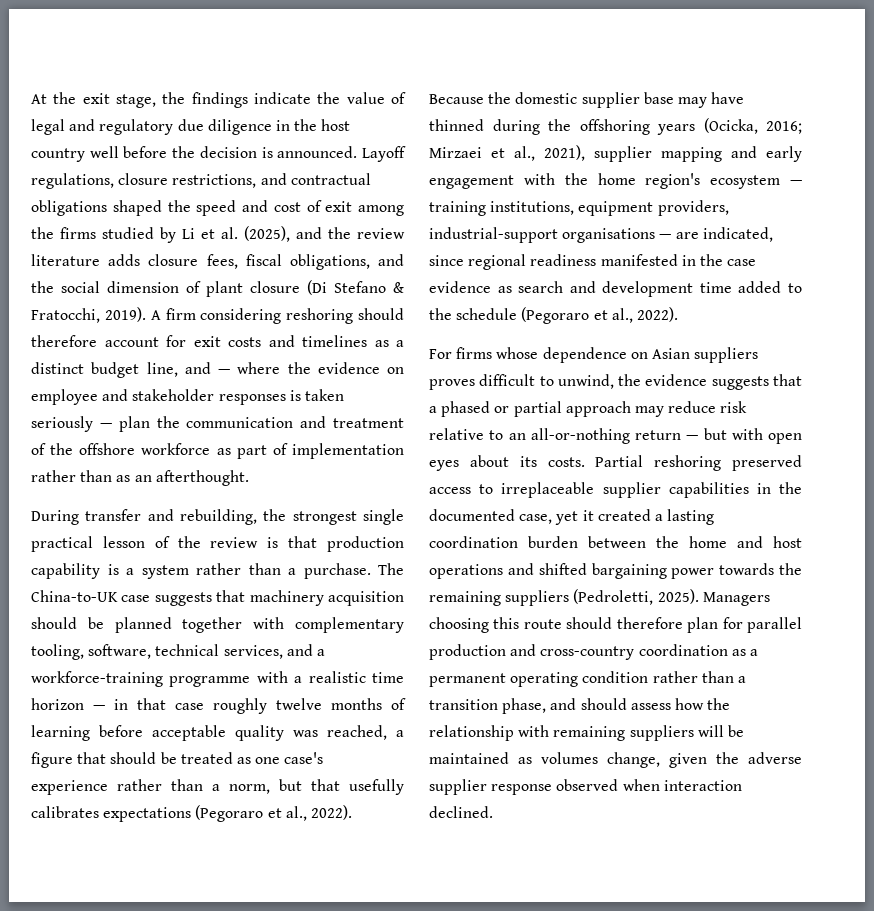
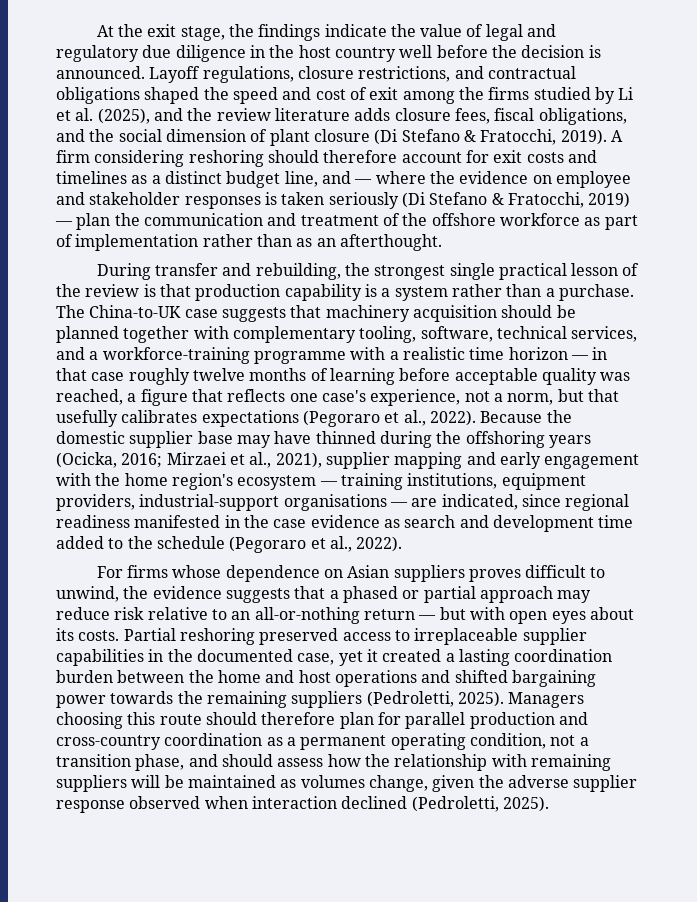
(93, 424) none -> [401,192,631,208] (Di Stefano & Fratocchi, 2019)
[110,752,324,764] [31,779,203,795] should be treated as one case's experience rather than -> [227,389,490,406] reflects one case's experience, not
[582,671,734,683] condition rather than -> [469,733,576,749] condition, not
[429,806,493,818] declined. -> [341,796,549,812] declined (Pedroletti, 2025).

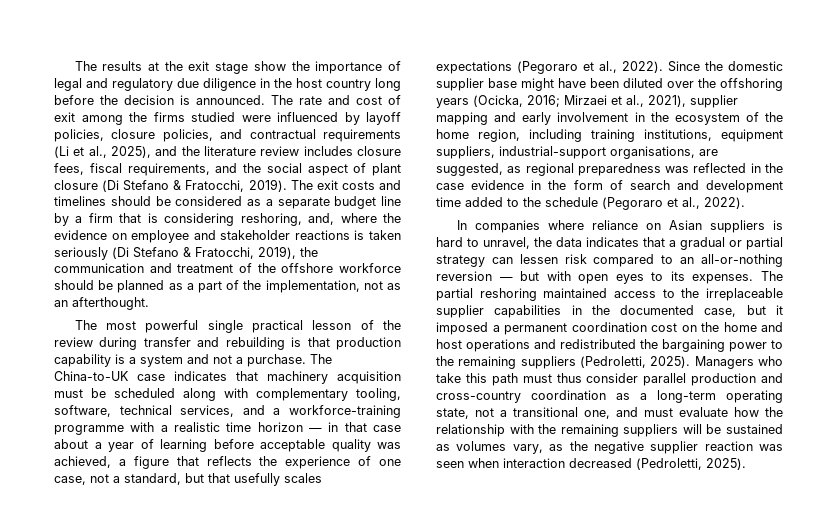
[96,24,463,41] At the exit stage, the findings indicate the value -> [74,61,383,74] The results at the exit stage show the importance
[399,45,433,58] well -> [375,78,401,91] long
[149,66,576,83] [56,87,278,104] Layoff regulations, closure restrictions, and contractual obligations shaped the speed -> [271,95,322,105] The rate
[594,87,634,104] [56,108,391,124] by Li et al. (2025), and the review literature adds -> [241,112,401,125] [54,129,401,142] [54,146,353,158] were influenced by layoff policies, closure policies, and contractual requirements (Li et al., 2025), and the literature review includes
[538,108,627,125] obligations, -> [127,163,210,176] requirements,
[165,129,246,142] dimension -> [307,164,348,176] aspect
[610,130,623,142] [56,150,597,167] [56,171,373,188] A firm considering reshoring should therefore account for exit costs and timelines as a distinct budget line, and — -> [290,180,401,190] [54,196,401,209] [54,213,335,226] The exit costs and timelines should be considered as a separate budget line by a firm that is considering reshoring, and,
[184,196,261,209] responses -> [294,230,350,240] reactions
[588,192,631,208] [55,213,111,230] 2019) — plan -> [258,246,296,259] 2019),
[584,215,638,230] [56,234,442,251] [96,263,446,280] as part of implementation rather than as an afterthought. // During transfer and rebuilding, the strongest -> [54,280,401,293] [54,297,149,310] [74,320,199,333] should be planned as a part of the implementation, not as an afterthought. // The most powerful
(140, 290) none -> [99,337,285,350] during transfer and rebuilding
[451,284,542,297] rather than -> [187,354,232,364] and not
[221,307,286,322] suggests -> [174,371,227,381] indicates
[501,305,576,318] [56,326,190,343] should be planned together -> [54,388,216,401] must be scheduled along
[128,368,307,385] roughly twelve months -> [54,439,134,452] about a year
[56,389,123,405] reached, -> [54,456,111,468] achieved,
[289,389,554,406] one case's experience, not a norm, -> [259,456,401,469] [54,473,181,485] the experience of one case, not a standard,
[121,410,198,423] calibrates -> [284,473,322,483] scales
[480,411,543,423] Because -> [668,61,700,72] Since
[236,431,432,448] may have thinned during -> [521,78,694,91] might have been diluted over
[544,454,640,469] [56,473,586,490] [56,494,630,511] [56,515,400,528] engagement with the home region's ecosystem — training institutions, equipment providers, industrial-support organisations — are indicated, since regional readiness manifested in the case evidence as -> [557,112,783,125] [436,129,783,142] [436,146,718,159] [436,163,783,176] [436,180,623,190] involvement in the ecosystem of the home region, including training institutions, equipment suppliers, industrial-support organisations, are suggested, as regional preparedness was reflected in the case evidence in the form of
[96,565,606,582] [56,586,290,603] For firms whose dependence on Asian suppliers proves difficult to unwind, the evidence suggests -> [456,220,783,233] [436,237,639,249] In companies where reliance on Asian suppliers is hard to unravel, the data indicates
[342,586,398,603] phased -> [680,237,725,250] gradual
[479,586,592,603] [56,607,208,620] approach may reduce risk relative -> [436,254,655,267] strategy can lessen risk compared
[363,609,415,620] return -> [436,271,492,281] reversion
[589,607,634,620] [56,628,339,645] about its costs. Partial reshoring preserved -> [651,271,783,284] [436,288,608,301] to its expenses. The partial reshoring maintained
(410, 635) none -> [681,288,700,298] the
[338,649,613,666] [56,670,185,683] yet it created a lasting coordination burden between -> [746,305,783,315] [436,322,697,335] but it imposed a permanent coordination cost on
[454,670,508,683] shifted -> [560,339,658,349] redistributed the
[110,691,174,704] towards -> [771,340,783,349] to
[56,712,401,729] choosing this route should therefore plan for -> [758,356,783,366] [436,373,639,386] who take this path must thus consider
[300,733,589,750] [56,754,324,771] permanent operating condition, not a transition phase, and should assess -> [657,390,783,403] [436,407,728,419] long-term operating state, not a transitional one, and must evaluate
(527, 760) none -> [538,424,557,434] the
[187,775,276,788] maintained -> [726,424,783,434] sustained
[368,775,638,792] [56,796,201,813] change, given the adverse supplier response observed -> [512,441,783,454] [436,461,464,468] vary, as the negative supplier reaction was seen
[341,796,408,809] declined -> [569,458,632,468] decreased

